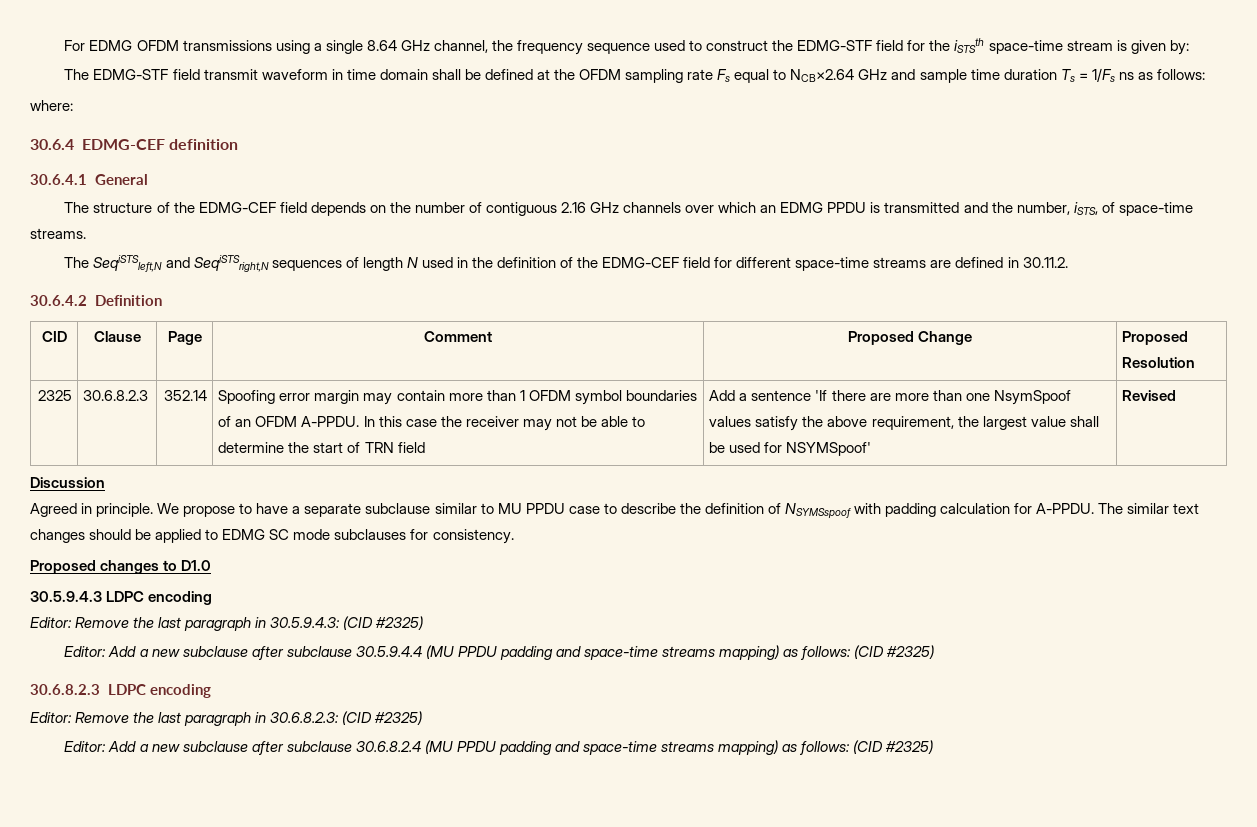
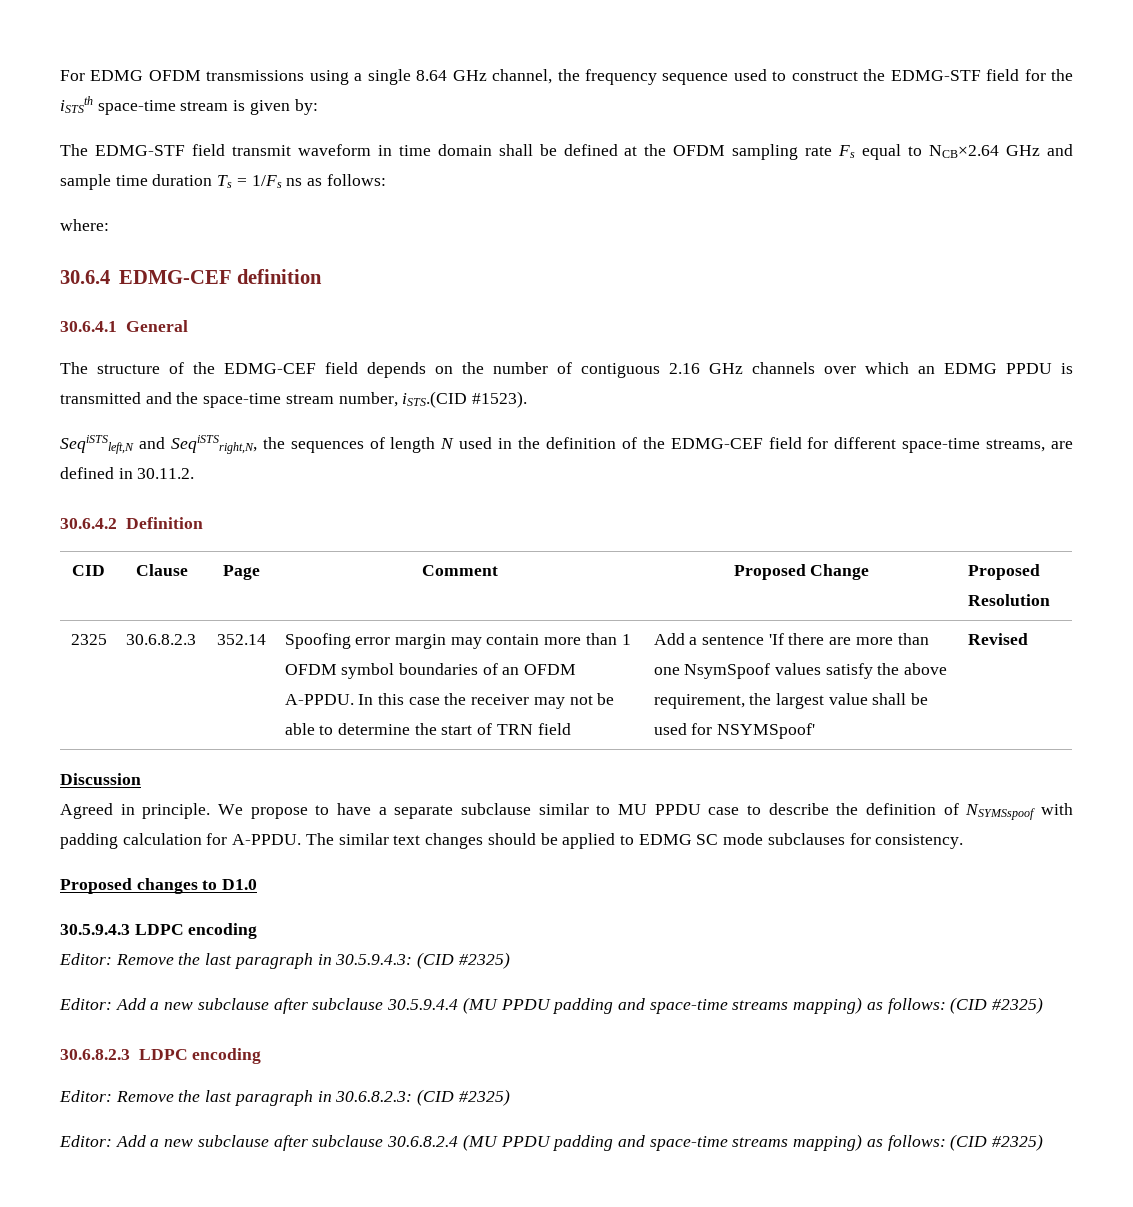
[1016,202,1193,216] [30,228,86,239] [64,255,269,272] number, iSTS, of space-time streams. // The SeqiSTSleft,N and SeqiSTSright,N -> [203,391,528,408] [60,435,285,454] space-time stream number, iSTS.(CID #1523). // SeqiSTSleft,N and SeqiSTSright,N, the
[873,257,927,268] streams -> [986,439,1046,452] streams,

